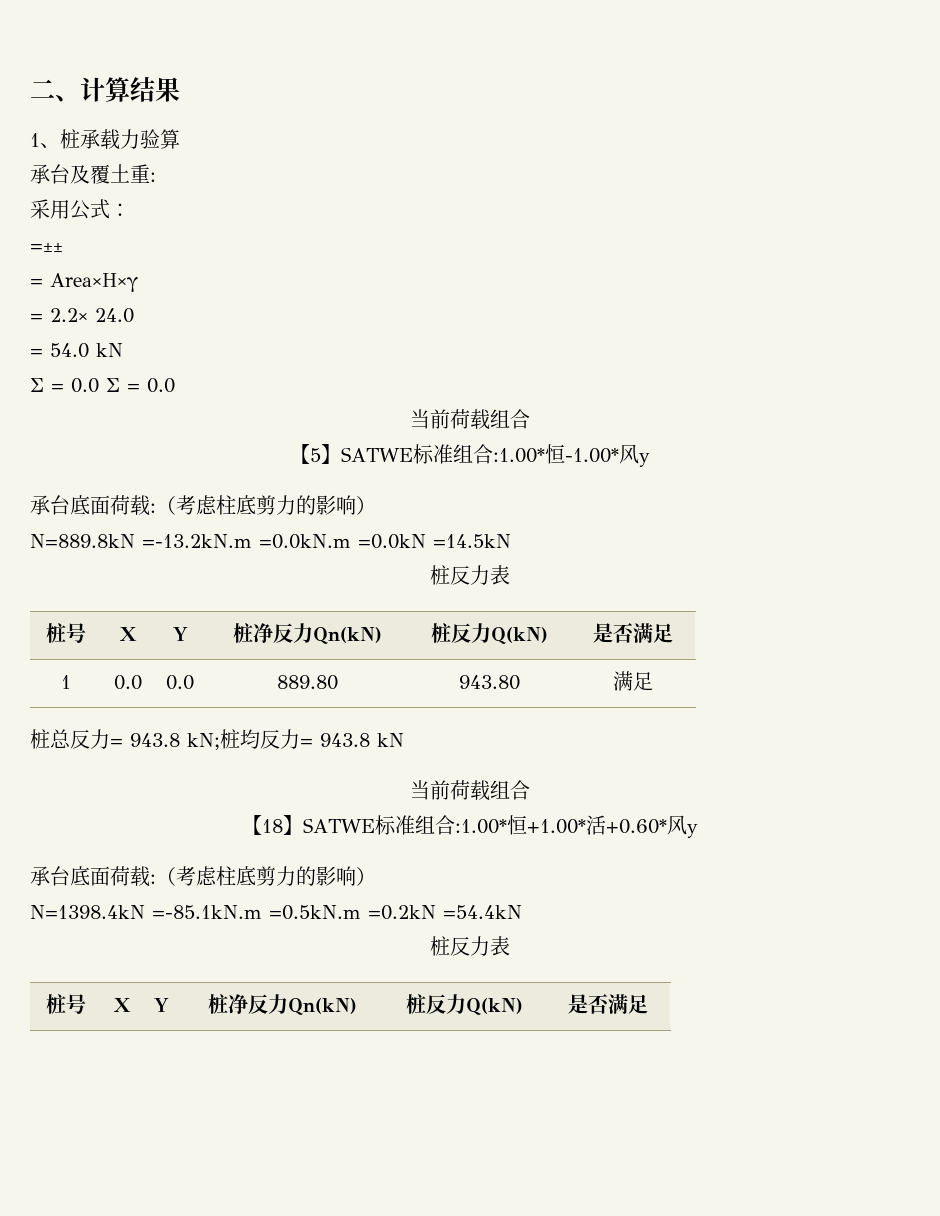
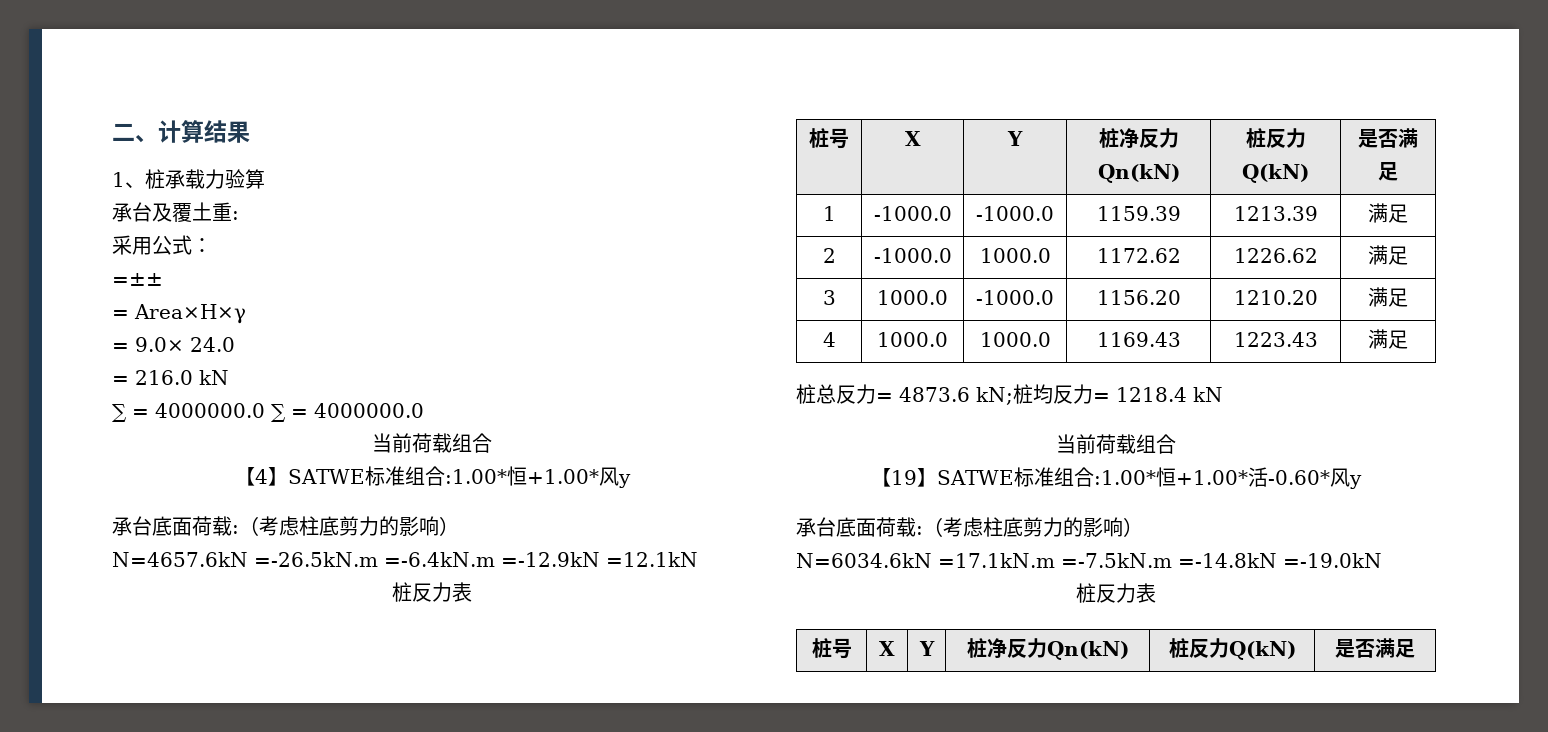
[50,308,88,322] 2.2× -> [135,337,184,352] 9.0×
[50,343,89,358] 54.0 -> [135,370,193,385] 216.0
[71,378,175,393] [410,409,530,430] [290,444,619,464] 0.0 ∑ = 0.0 // 当前荷载组合 // 【5】SATWE标准组合:1.00*恒-1.00* -> [155,403,424,422] [372,433,492,453] [234,466,599,486] 4000000.0 ∑ = 4000000.0 // 当前荷载组合 // 【4】SATWE标准组合:1.00*恒+1.00*
[30,534,511,549] N=889.8kN =-13.2kN.m =0.0kN.m =0.0kN =14.5kN -> [112,552,698,567] N=4657.6kN =-26.5kN.m =-6.4kN.m =-12.9kN =12.1kN
[113,675,142,690] [166,675,194,690] [276,675,338,690] [458,675,520,690] 0.0 | 0.0 | 889.80 | 943.80 -> [873,206,952,221] [976,206,1054,221] [1096,206,1181,221] [1233,206,1318,221] [1368,203,1408,223] [822,248,836,263] [873,248,952,263] [979,248,1051,263] [1096,248,1181,263] [1233,248,1318,263] [1368,245,1408,265] [822,290,836,305] [877,290,948,305] [976,290,1054,305] [1096,290,1181,305] [1233,290,1318,305] [1368,287,1408,307] [822,332,836,347] [877,332,948,347] [979,332,1051,347] [1096,332,1181,347] [1233,332,1318,347] -1000.0 | -1000.0 | 1159.39 | 1213.39 | 满足 // 2 | -1000.0 | 1000.0 | 1172.62 | 1226.62 | 满足 // 3 | 1000.0 | -1000.0 | 1156.20 | 1210.20 | 满足 // 4 | 1000.0 | 1000.0 | 1169.43 | 1223.43
[130,733,180,747] 943.8 -> [899,387,970,402] 4873.6
[320,733,370,747] 943.8 -> [1115,387,1187,402] 1218.4
[262,819,284,833] 18 -> [891,470,918,485] 19
[605,819,667,834] +0.60* -> [1267,470,1330,485] -0.60*
[30,905,522,920] N=1398.4kN =-85.1kN.m =0.5kN.m =0.2kN =54.4kN -> [796,553,1382,568] N=6034.6kN =17.1kN.m =-7.5kN.m =-14.8kN =-19.0kN

